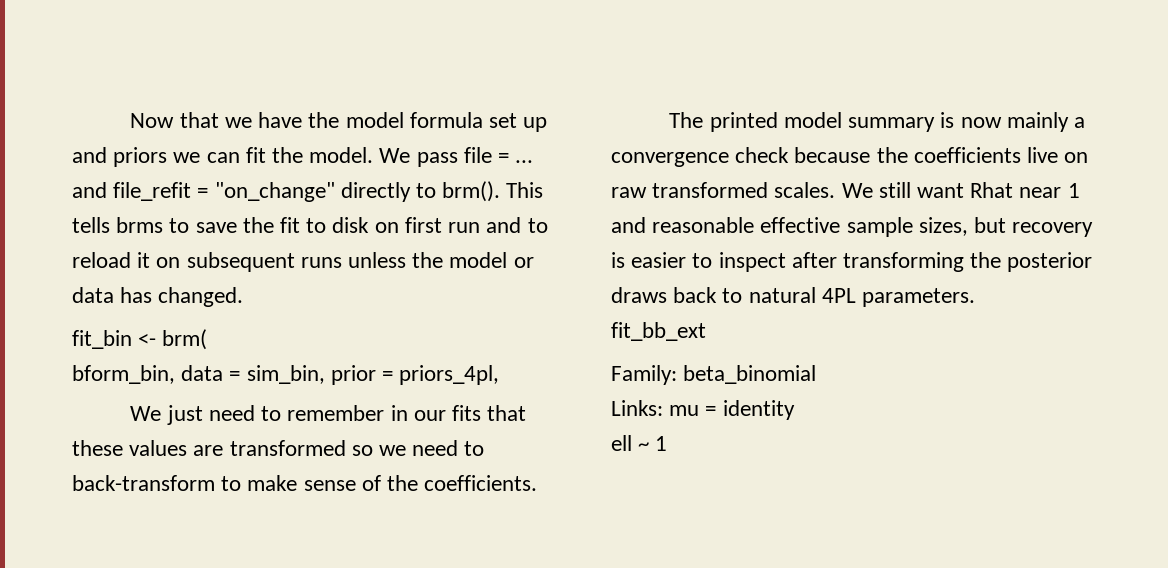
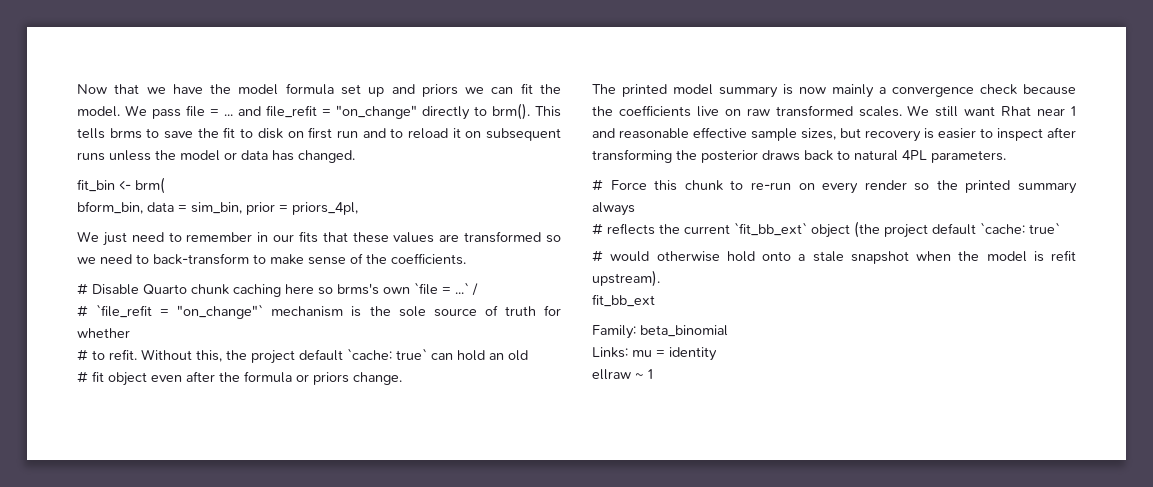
(538, 483) none -> [77,282,478,297] [77,304,561,319] [77,328,130,338] [77,348,528,364] [77,371,402,386] // # Disable Quarto chunk caching here so brms's own `file = ...` / // # `file_refit = "on_change"` mechanism is the sole source of truth for whether // # to refit. Without this, the project default `cache: true` can hold an old // # fit object even after the formula or priors change.
(976, 297) none -> [592,179,1077,194] [592,202,635,216] [592,221,1060,238] [592,250,1076,264] [592,270,660,287] // # Force this chunk to re-run on every render so the printed summary always // # reflects the current `fit_bb_ext` object (the project default `cache: true` // # would otherwise hold onto a stale snapshot when the model is refit upstream).
[611,435,632,451] ell -> [592,369,631,380] ellraw

